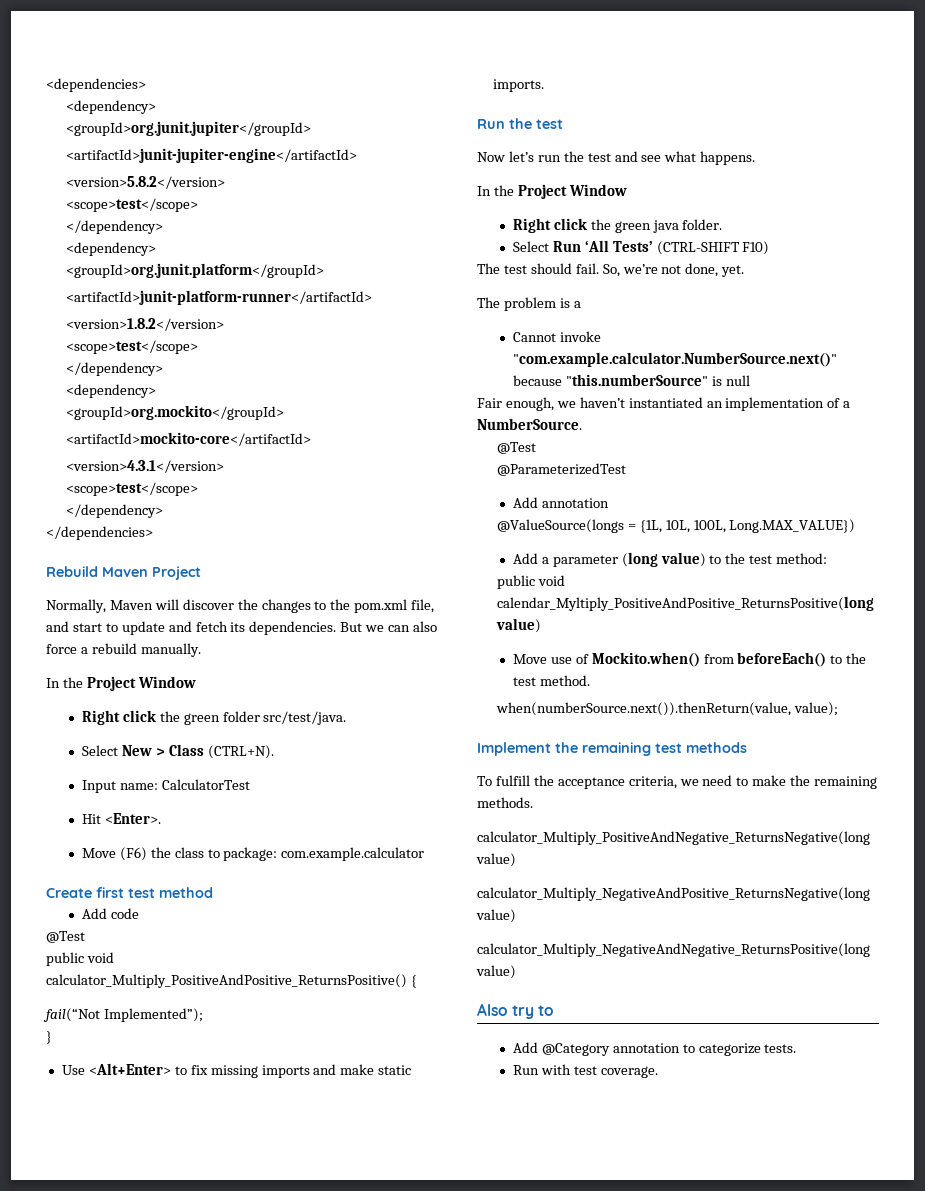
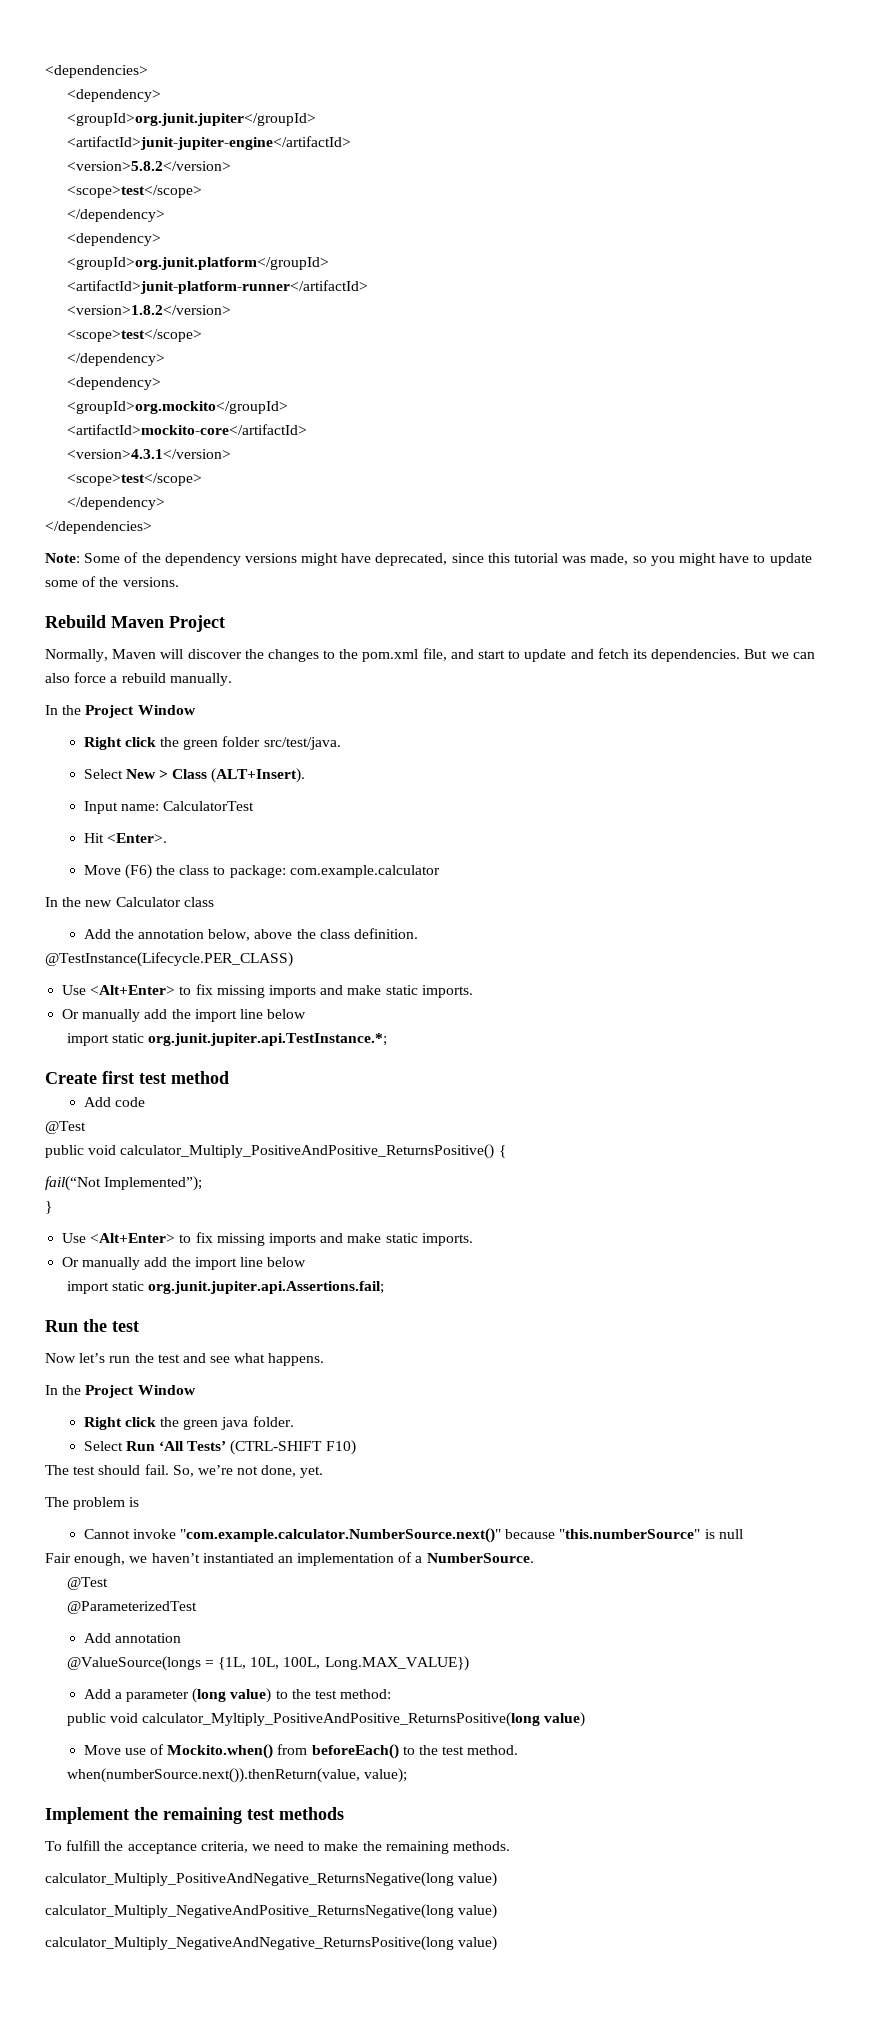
(153, 533) none -> [45,552,812,566] [45,576,179,587] // Note: Some of the dependency versions might have deprecated, since this tutorial was made, so you might have to update some of the versions.
[207,745,274,759] (CTRL+N). -> [211,768,306,783] (ALT+Insert).
(425, 854) none -> [45,897,214,907] [83,928,419,941] [45,952,293,967] [62,984,473,998] [62,1009,307,1022] [66,1033,388,1046] // In the new Calculator class // Add the annotation below, above the class definition. // @TestInstance(Lifecycle.PER_CLASS) // Use <Alt+Enter> to fix missing imports and make static imports. // Or manually add the import line below // import static org.junit.jupiter.api.TestInstance.*;
(544, 85) none -> [62,1257,307,1270] [66,1281,385,1294] // Or manually add the import line below // import static org.junit.jupiter.api.Assertions.fail;
[573,301,581,308] a -> (140, 1502) none
[496,596,874,611] calendar_Myltiply_PositiveAndPositive_ReturnsPositive(long -> [142,1712,541,1727] calculator_Myltiply_PositiveAndPositive_ReturnsPositive(long
[477,1003,555,1019] [512,1042,797,1056] [512,1064,658,1078] // Also try to // Add @Category annotation to categorize tests. // Run with test coverage. -> (498, 1943) none

